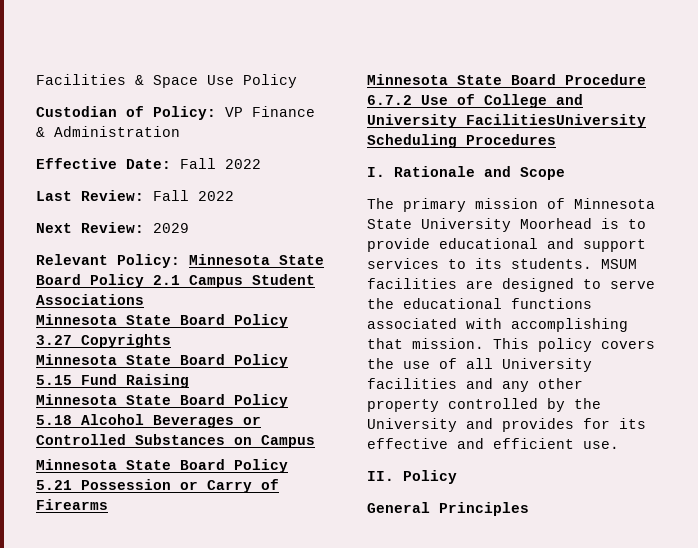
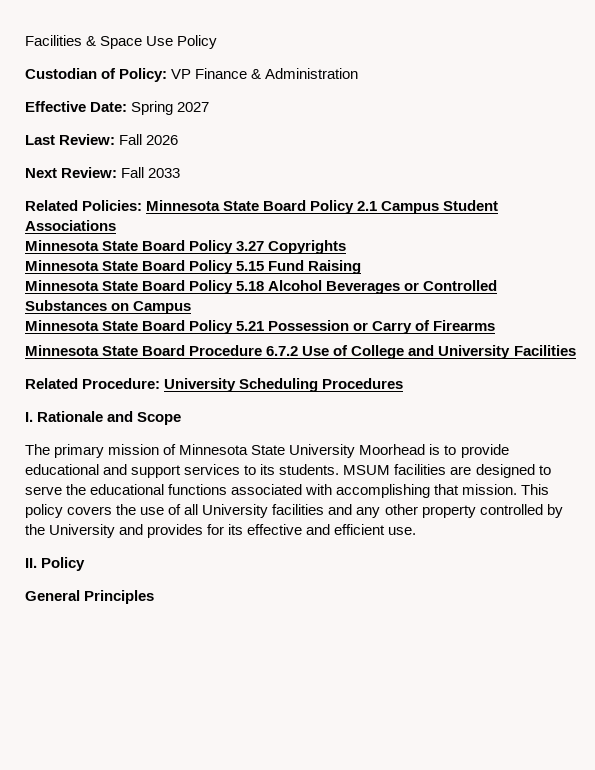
[180,158,261,169] Fall 2022 -> [131,101,210,115] Spring 2027
[198,191,234,201] 2022 -> [146,135,179,145] 2026
[153,223,189,233] [36,254,180,268] 2029 // Relevant Policy: -> [121,167,181,178] [25,200,143,211] Fall 2033 // Related Policies:
[466,114,646,128] FacilitiesUniversity -> [513,345,576,356] [25,378,237,392] Facilities // Related Procedure: University

